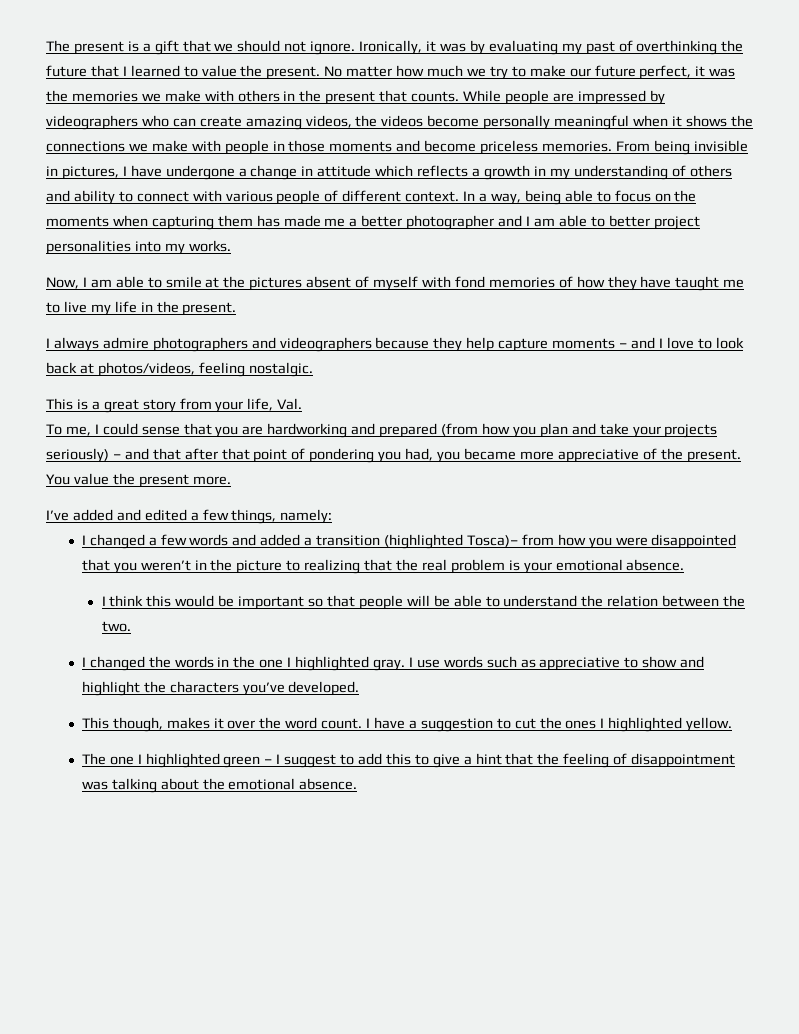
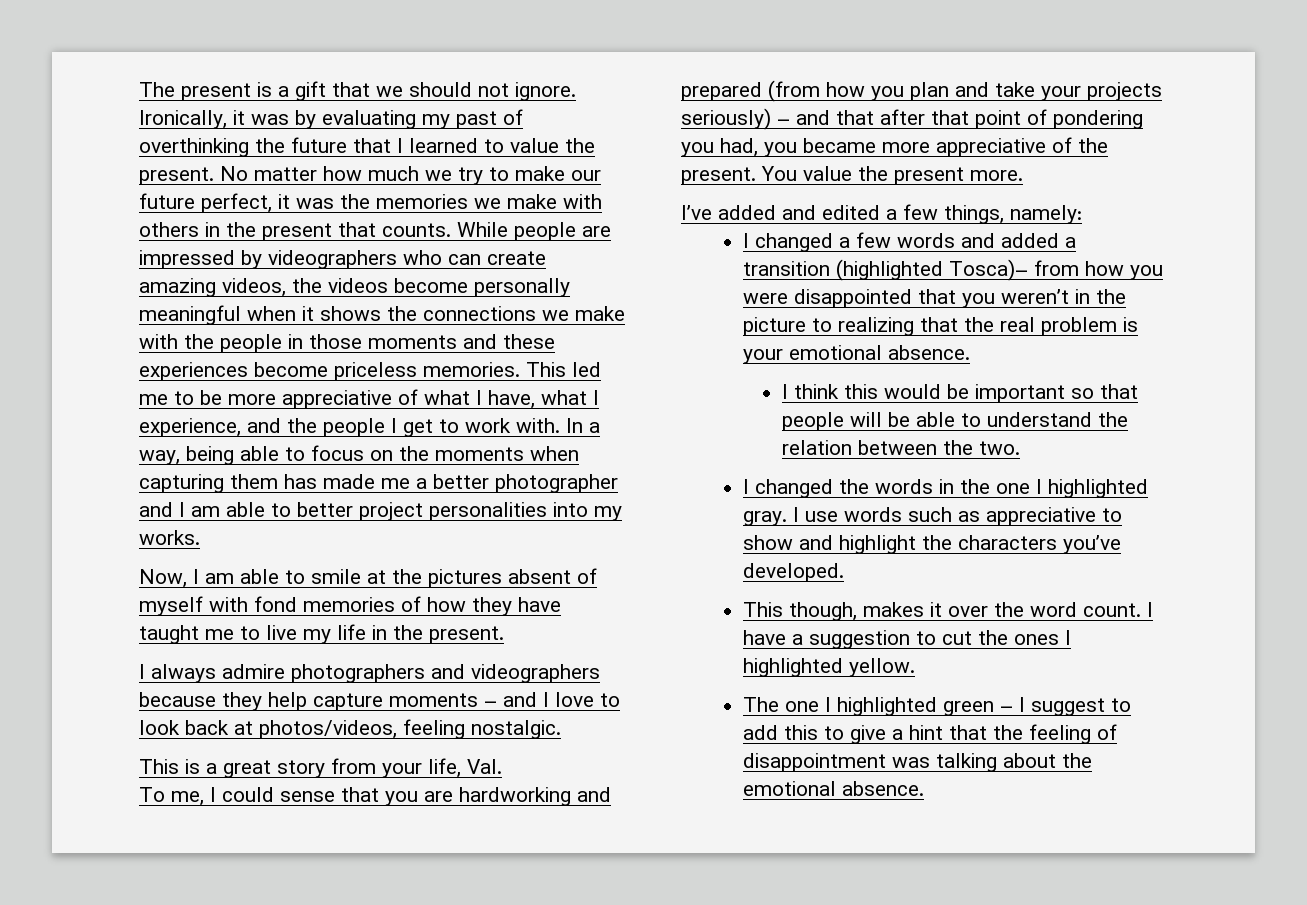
(221, 146) none -> [184,334,214,349] the
(421, 146) none -> [503,334,555,349] [139,362,248,381] these experiences
[615,140,748,155] [46,165,732,180] [46,190,460,205] From being invisible in pictures, I have undergone a change in attitude which reflects a growth in my understanding of others and ability to connect with various people of different context. -> [526,362,601,377] [139,389,599,409] [139,418,560,437] This led me to be more appreciative of what I have, what I experience, and the people I get to work with.

